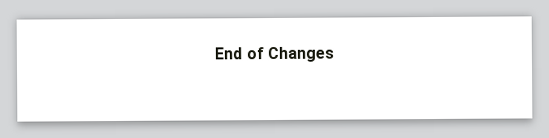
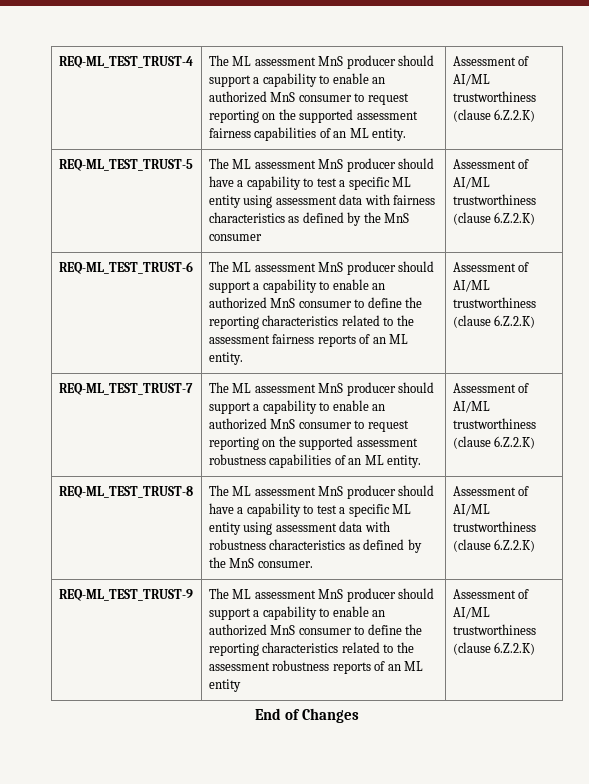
(214, 53) none -> [58,56,193,68] [208,55,435,69] [208,73,386,87] [208,91,409,105] [208,109,418,123] [208,127,407,141] [452,56,530,66] [452,74,490,86] [452,91,536,102] [452,109,536,122] [58,159,193,171] [208,158,435,172] [208,176,412,190] [208,194,436,208] [208,212,410,226] [208,234,262,241] [452,159,530,169] [452,177,490,189] [452,194,536,205] [452,212,536,225] [58,261,193,274] [208,261,435,275] [208,279,386,293] [208,297,423,309] [208,315,414,329] [208,334,409,347] [208,352,243,365] [452,262,530,272] [452,280,490,292] [452,297,536,308] [452,315,536,328] [58,383,193,395] [208,382,435,396] [208,400,386,414] [208,418,409,432] [208,436,418,450] [208,454,422,468] [452,383,530,393] [452,401,490,413] [452,418,536,429] [452,436,536,449] [58,486,193,498] [208,485,435,499] [208,503,412,517] [208,521,390,535] [208,539,422,553] [208,557,313,568] [452,486,530,496] [452,504,490,516] [452,521,536,532] [452,539,536,552] [58,589,193,601] [208,588,435,602] [208,606,386,620] [208,624,423,636] [208,642,414,656] [208,660,424,674] [208,679,241,692] [452,589,530,599] [452,607,490,619] [452,624,536,635] [452,642,536,655] REQ-ML_TEST_TRUST-4 | The ML assessment MnS producer should support a capability to enable an authorized MnS consumer to request reporting on the supported assessment fairness capabilities of an ML entity. | Assessment of AI/ML trustworthiness (clause 6.Z.2.K) // REQ-ML_TEST_TRUST-5 | The ML assessment MnS producer should have a capability to test a specific ML entity using assessment data with fairness characteristics as defined by the MnS consumer | Assessment of AI/ML trustworthiness (clause 6.Z.2.K) // REQ-ML_TEST_TRUST-6 | The ML assessment MnS producer should support a capability to enable an authorized MnS consumer to define the reporting characteristics related to the assessment fairness reports of an ML entity. | Assessment of AI/ML trustworthiness (clause 6.Z.2.K) // REQ-ML_TEST_TRUST-7 | The ML assessment MnS producer should support a capability to enable an authorized MnS consumer to request reporting on the supported assessment robustness capabilities of an ML entity. | Assessment of AI/ML trustworthiness (clause 6.Z.2.K) // REQ-ML_TEST_TRUST-8 | The ML assessment MnS producer should have a capability to test a specific ML entity using assessment data with robustness characteristics as defined by the MnS consumer. | Assessment of AI/ML trustworthiness (clause 6.Z.2.K) // REQ-ML_TEST_TRUST-9 | The ML assessment MnS producer should support a capability to enable an authorized MnS consumer to define the reporting characteristics related to the assessment robustness reports of an ML entity | Assessment of AI/ML trustworthiness (clause 6.Z.2.K) //

